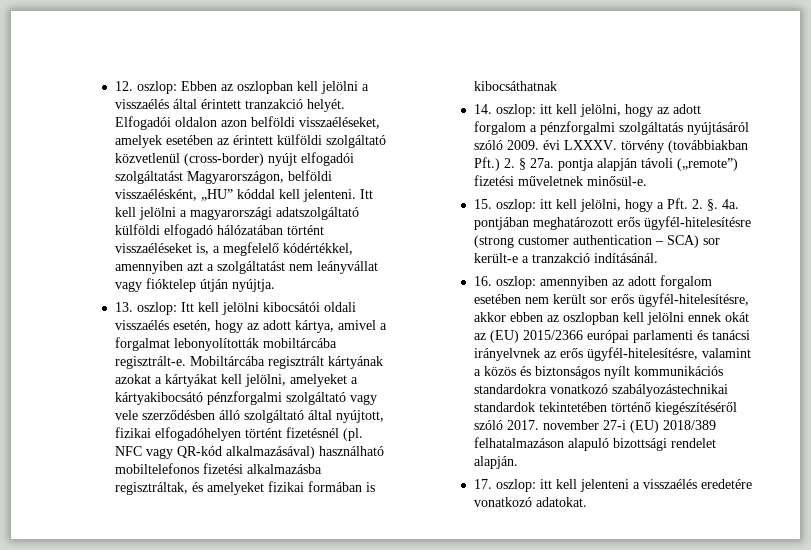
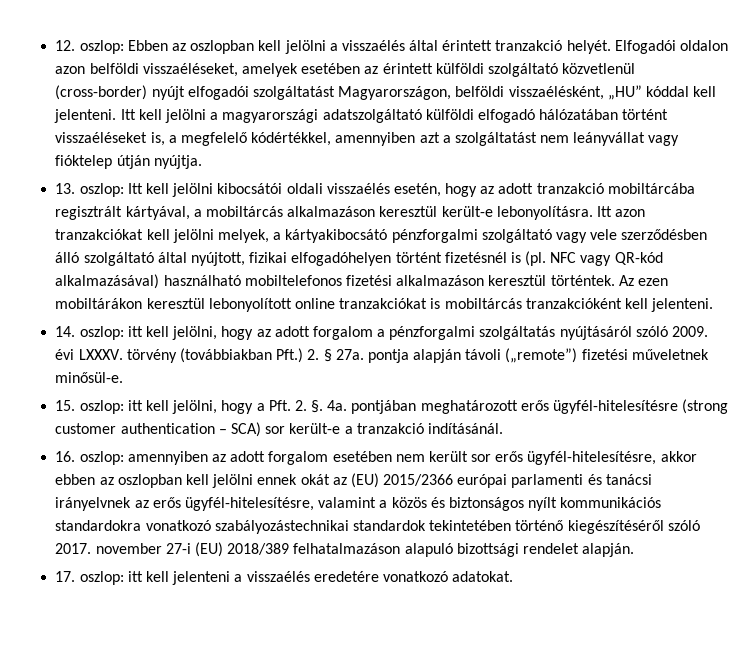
[294,320,387,333] [114,337,337,351] [114,356,383,369] [114,374,347,387] kártya, amivel a forgalmat lebonyolították mobiltárcába regisztrált-e. Mobiltárcába regisztrált kártyának azokat a kártyákat kell jelölni, amelyeket -> [536,183,695,194] [55,206,646,220] [55,229,269,243] tranzakció mobiltárcába regisztrált kártyával, a mobiltárcás alkalmazáson keresztül került-e lebonyolításra. Itt azon tranzakciókat kell jelölni melyek,
(339, 432) none -> [510,252,521,263] is
[246,464,322,474] [114,481,375,495] [473,81,557,91] alkalmazásba regisztráltak, és amelyeket fizikai formában is kibocsáthatnak -> [396,275,668,286] [55,298,714,312] alkalmazáson keresztül történtek. Az ezen mobiltárákon keresztül lebonyolított online tranzakciókat is mobiltárcás tranzakcióként kell jelenteni.

